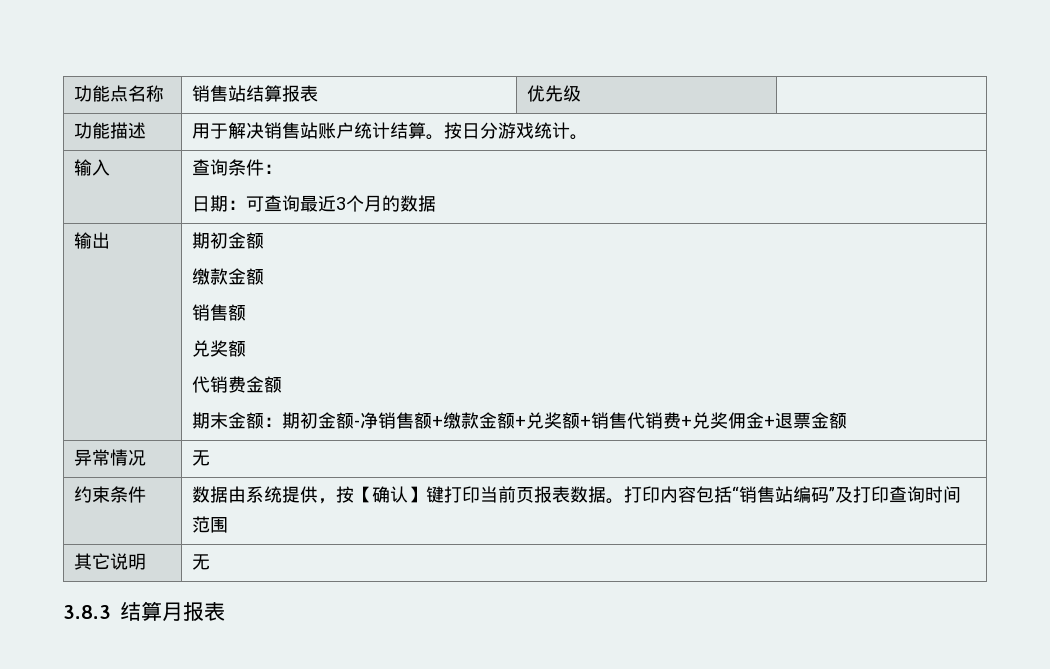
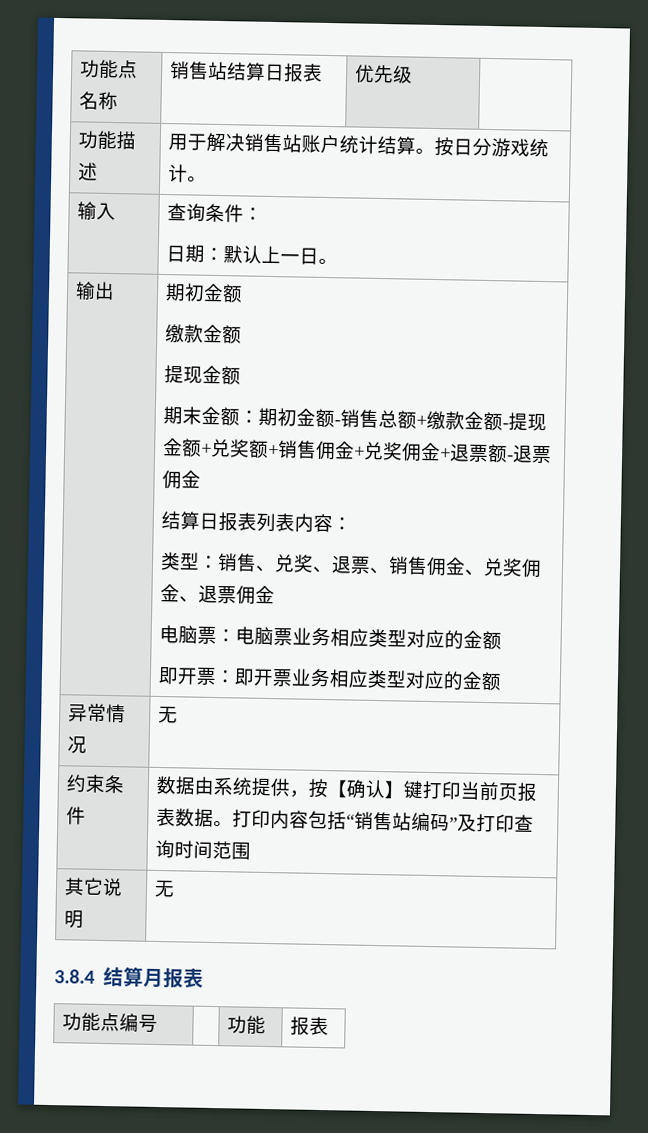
(282, 93) none -> [263,63,285,82] 日
[245,195,436,212] 可查询最近3个月的数据 -> [222,245,338,265] 默认上一日。
[191,304,246,321] [191,340,246,357] [191,376,246,393] 销售额 // 兑奖额 // 代销费 -> [163,365,203,384] 提现
[359,412,414,429] 净销售 -> [339,409,398,429] 销售总
(515, 420) none -> [501,412,547,432] [162,437,202,457] -提现金额
[626,412,681,429] 代销费 -> [314,440,355,461] 佣金
(811, 420) none -> [486,443,552,464] [161,469,201,490] [160,510,352,533] [159,551,542,579] [159,583,275,605] [158,624,502,650] [157,666,464,691] 额-退票佣金 // 结算日报表列表内容： // 类型：销售、兑奖、退票、销售佣金、兑奖佣金、退票佣金 // 电脑票：电脑票业务相应类型对应的金额 // 即开票：即开票业务相应类型对应的
[63,605,111,619] 3.8.3 -> [54,969,95,984] 3.8.4
(225, 611) none -> [61,1012,158,1033] [226,1015,266,1035] [289,1016,329,1036] // 功能点编号 | | 功能 | 报表

